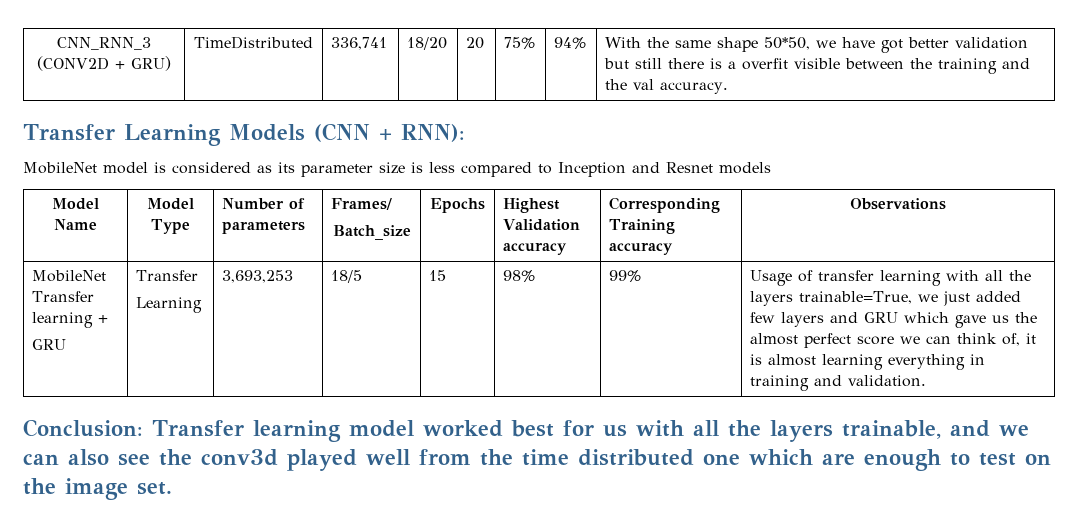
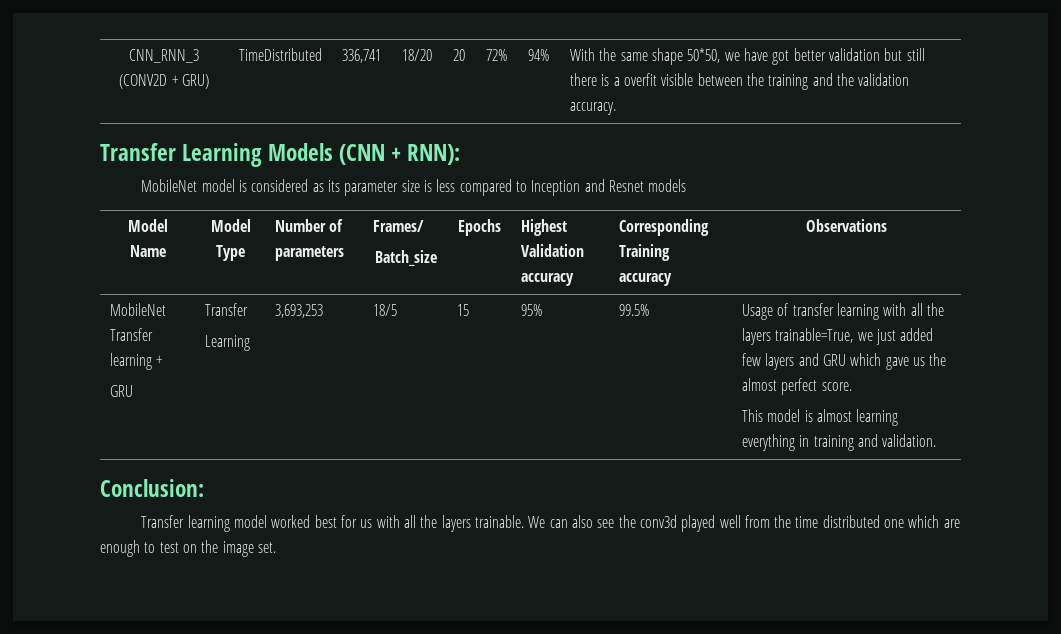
[504,37,536,49] 75% -> [486,49,508,61] 72%
[633,79,655,90] val -> [858,73,910,86] validation
[503,270,536,282] [609,270,642,282] 98% | 99% -> [521,304,543,316] [619,304,650,316] 95% | 99.5%
[857,333,1037,346] score we can think of, it -> [821,382,852,391] [742,409,801,422] score. // This model
(143, 428) none -> (204, 488) //
[841,420,1029,439] trainable, and we -> [474,515,546,528] trainable. We

